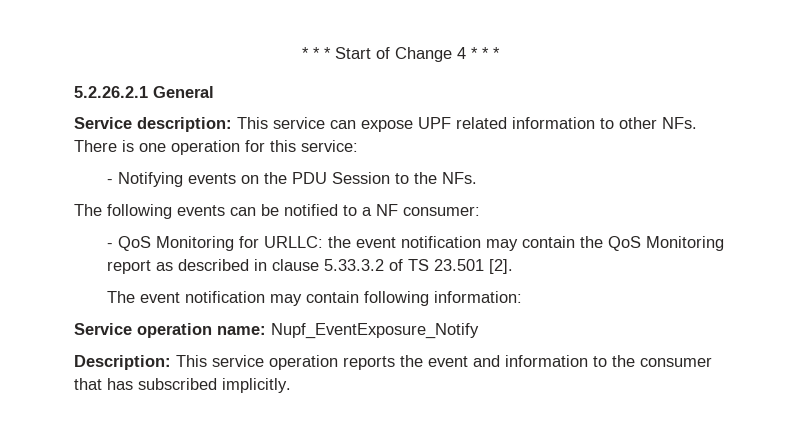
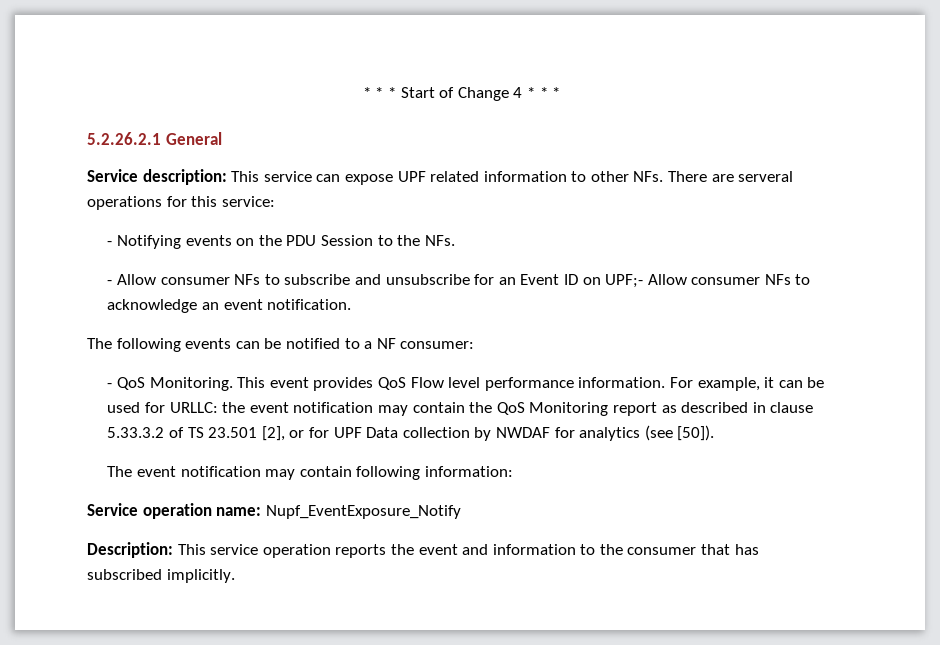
[122,140,240,155] is one operation -> [711,171,794,182] [87,196,162,210] are serveral operations
(477, 178) none -> [107,274,811,288] [107,299,352,313] // - Allow consumer NFs to subscribe and unsubscribe for an Event ID on UPF;- Allow consumer NFs to acknowledge an event notification.
[155,236,234,251] Monitoring -> [149,377,825,391] [107,402,141,413] Monitoring. This event provides QoS Flow level performance information. For example, it can be used
[488,259,513,274] [2]. -> [261,425,715,441] [2], or for UPF Data collection by NWDAF for analytics (see [50]).

